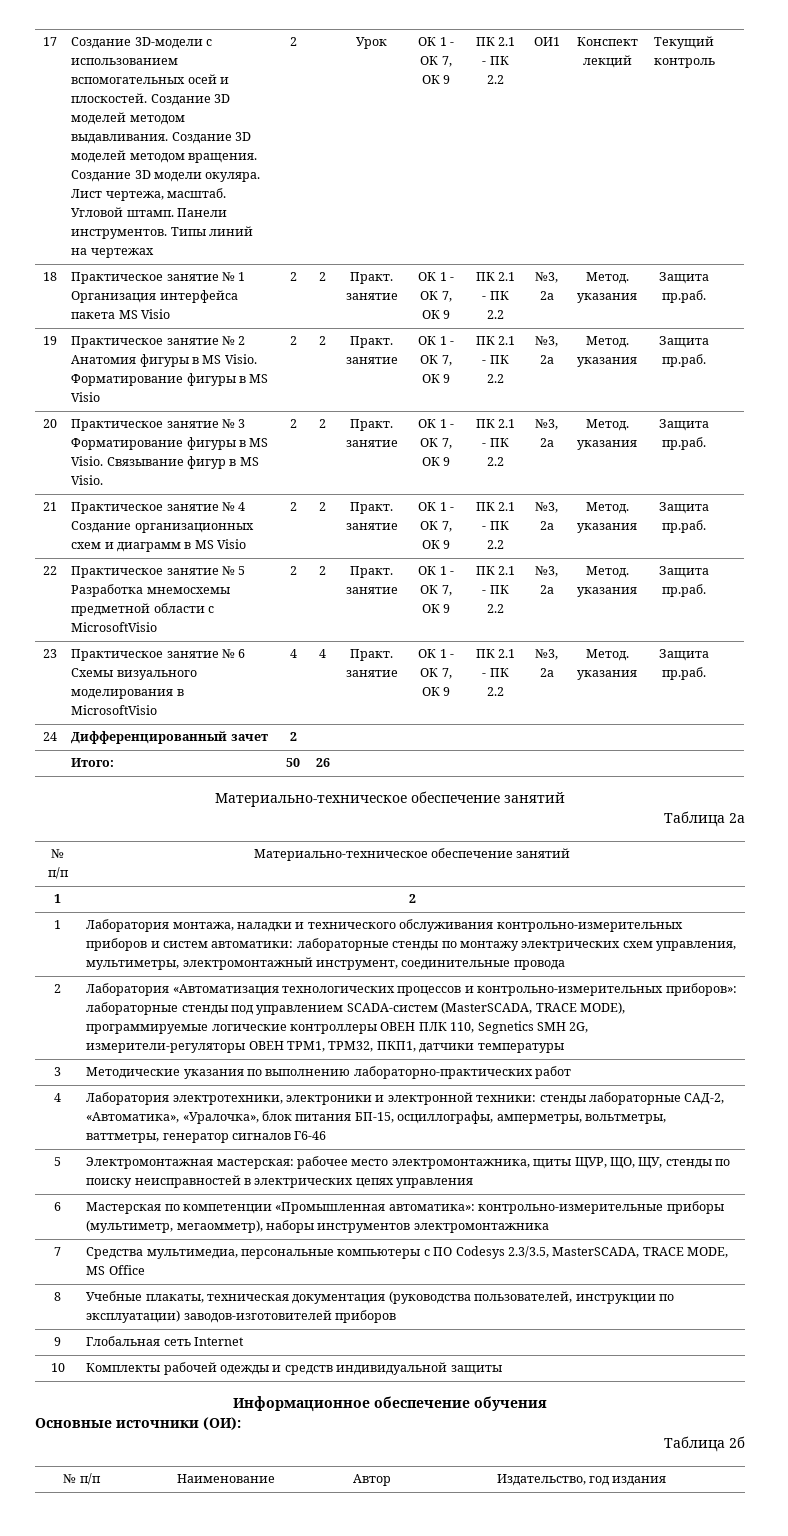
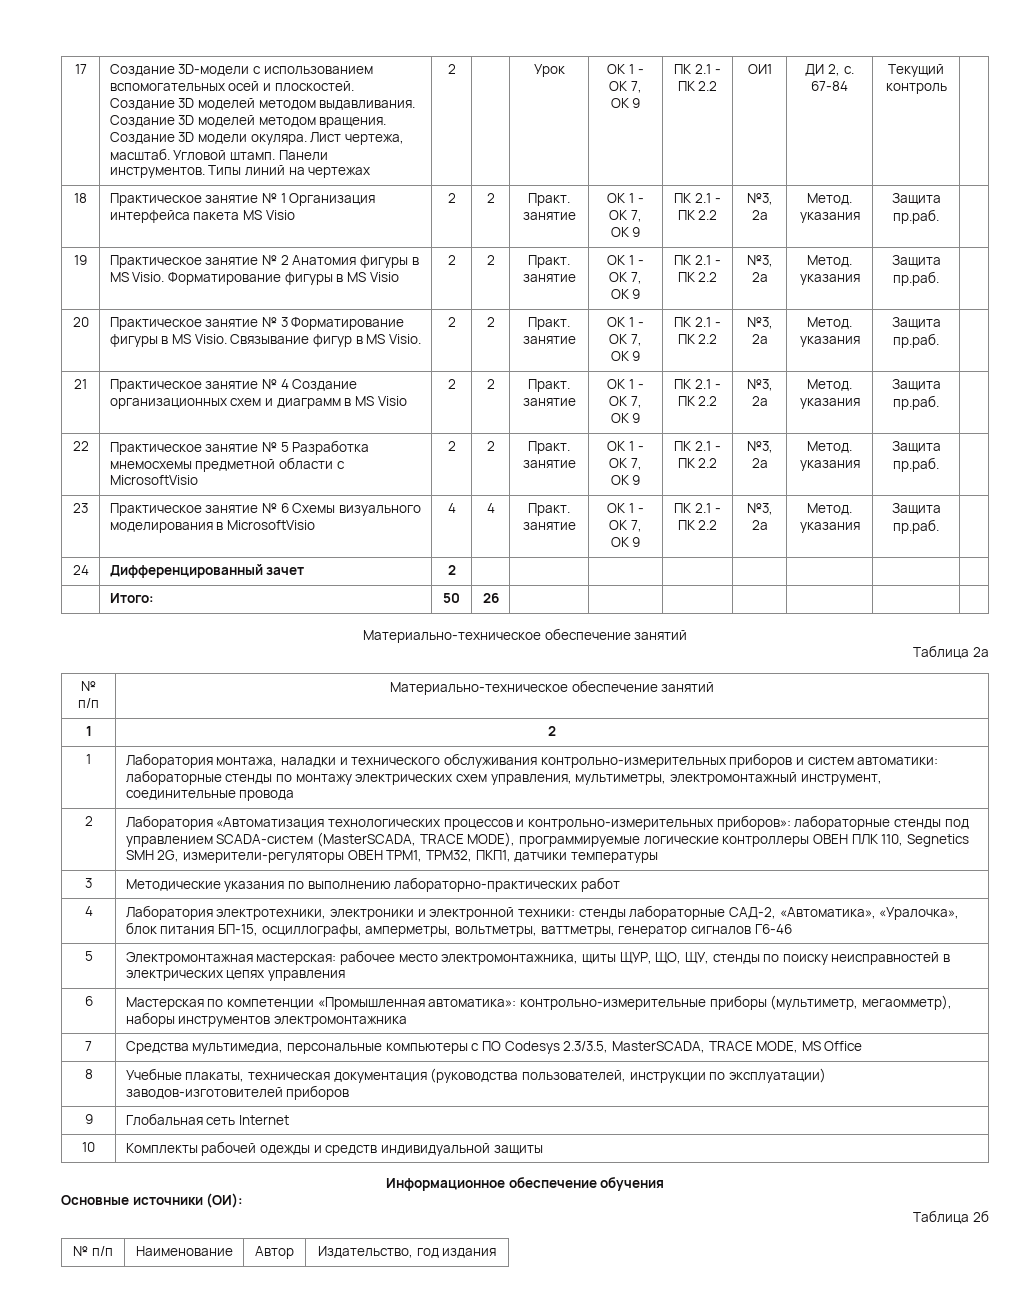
[576,37,638,46] [582,55,632,68] Конспект лекций -> [805,64,854,76] [811,81,848,91] ДИ 2, с. 67-84

